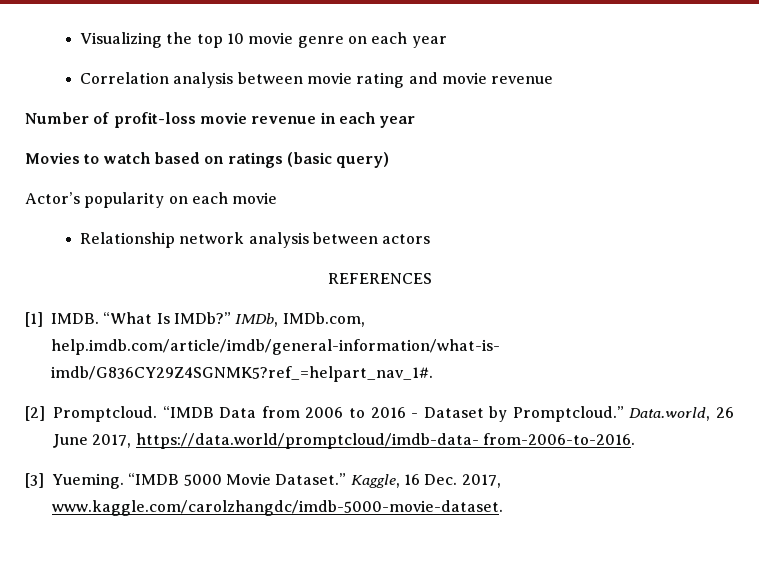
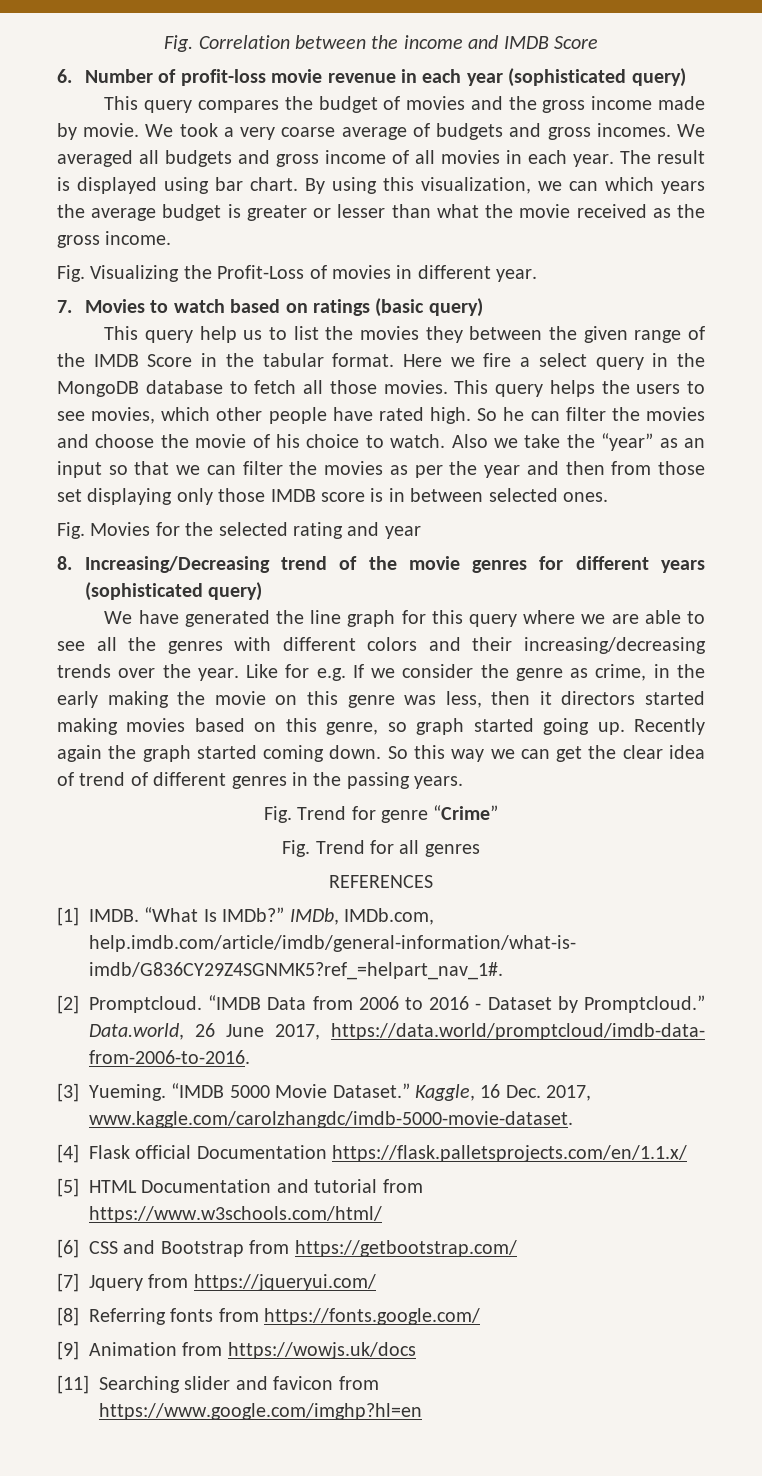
[80,32,447,48] [80,72,554,88] Visualizing the top 10 movie genre on each year // Correlation analysis between movie rating and movie revenue // -> [164,35,598,52] [57,69,72,83] Fig. Correlation between the income and IMDB Score // 6.
(416, 122) // -> [508,68,686,87] [104,96,705,113] [57,123,705,140] [57,150,705,167] [57,177,705,194] [57,204,706,221] [57,231,172,248] [57,265,538,282] [57,300,72,313] (sophisticated query) // This query compares the budget of movies and the gross income made by movie. We took a very coarse average of budgets and gross incomes. We averaged all budgets and gross income of all movies in each year. The result is displayed using bar chart. By using this visualization, we can which years the average budget is greater or lesser than what the movie received as the gross income. // Fig. Visualizing the Profit-Loss of movies in different year. // 7.
[25,192,278,208] [80,232,431,248] Actor’s popularity on each movie // Relationship network analysis between actors -> [104,326,705,343] [57,353,705,370] [57,380,705,397] [57,407,705,424] [57,433,705,451] [57,461,706,478] [57,488,608,505] [57,522,421,539] [57,556,705,573] [84,582,263,601] [104,610,706,627] [57,637,706,654] [57,664,705,681] [57,691,705,708] [57,718,705,735] [57,745,706,762] [57,772,464,789] [263,805,499,823] [282,840,480,857] This query help us to list the movies they between the given range of the IMDB Score in the tabular format. Here we fire a select query in the MongoDB database to fetch all those movies. This query helps the users to see movies, which other people have rated high. So he can filter the movies and choose the movie of his choice to watch. Also we take the “year” as an input so that we can filter the movies as per the year and then from those set displaying only those IMDB score is in between selected ones. // Fig. Movies for the selected rating and year // 8. Increasing/Decreasing trend of the movie genres for different years (sophisticated query) // We have generated the line graph for this query where we are able to see all the genres with different colors and their increasing/decreasing trends over the year. Like for e.g. If we consider the genre as crime, in the early making the movie on this genre was less, then it directors started making movies based on this genre, so graph started going up. Recently again the graph started coming down. So this way we can get the clear idea of trend of different genres in the passing years. // Fig. Trend for genre “Crime” // Fig. Trend for all genres
(503, 508) none -> [57,1144,688,1163] [57,1178,423,1197] [89,1206,382,1223] [57,1239,517,1258] [57,1273,376,1292] [57,1307,481,1326] [57,1341,416,1360] [57,1375,379,1394] [99,1403,422,1420] // [4] Flask official Documentation https://flask.palletsprojects.com/en/1.1.x/ // [5] HTML Documentation and tutorial from https://www.w3schools.com/html/ // [6] CSS and Bootstrap from https://getbootstrap.com/ // [7] Jquery from https://jqueryui.com/ // [8] Referring fonts from https://fonts.google.com/ // [9] Animation from https://wowjs.uk/docs // [11] Searching slider and favicon from https://www.google.com/imghp?hl=en

